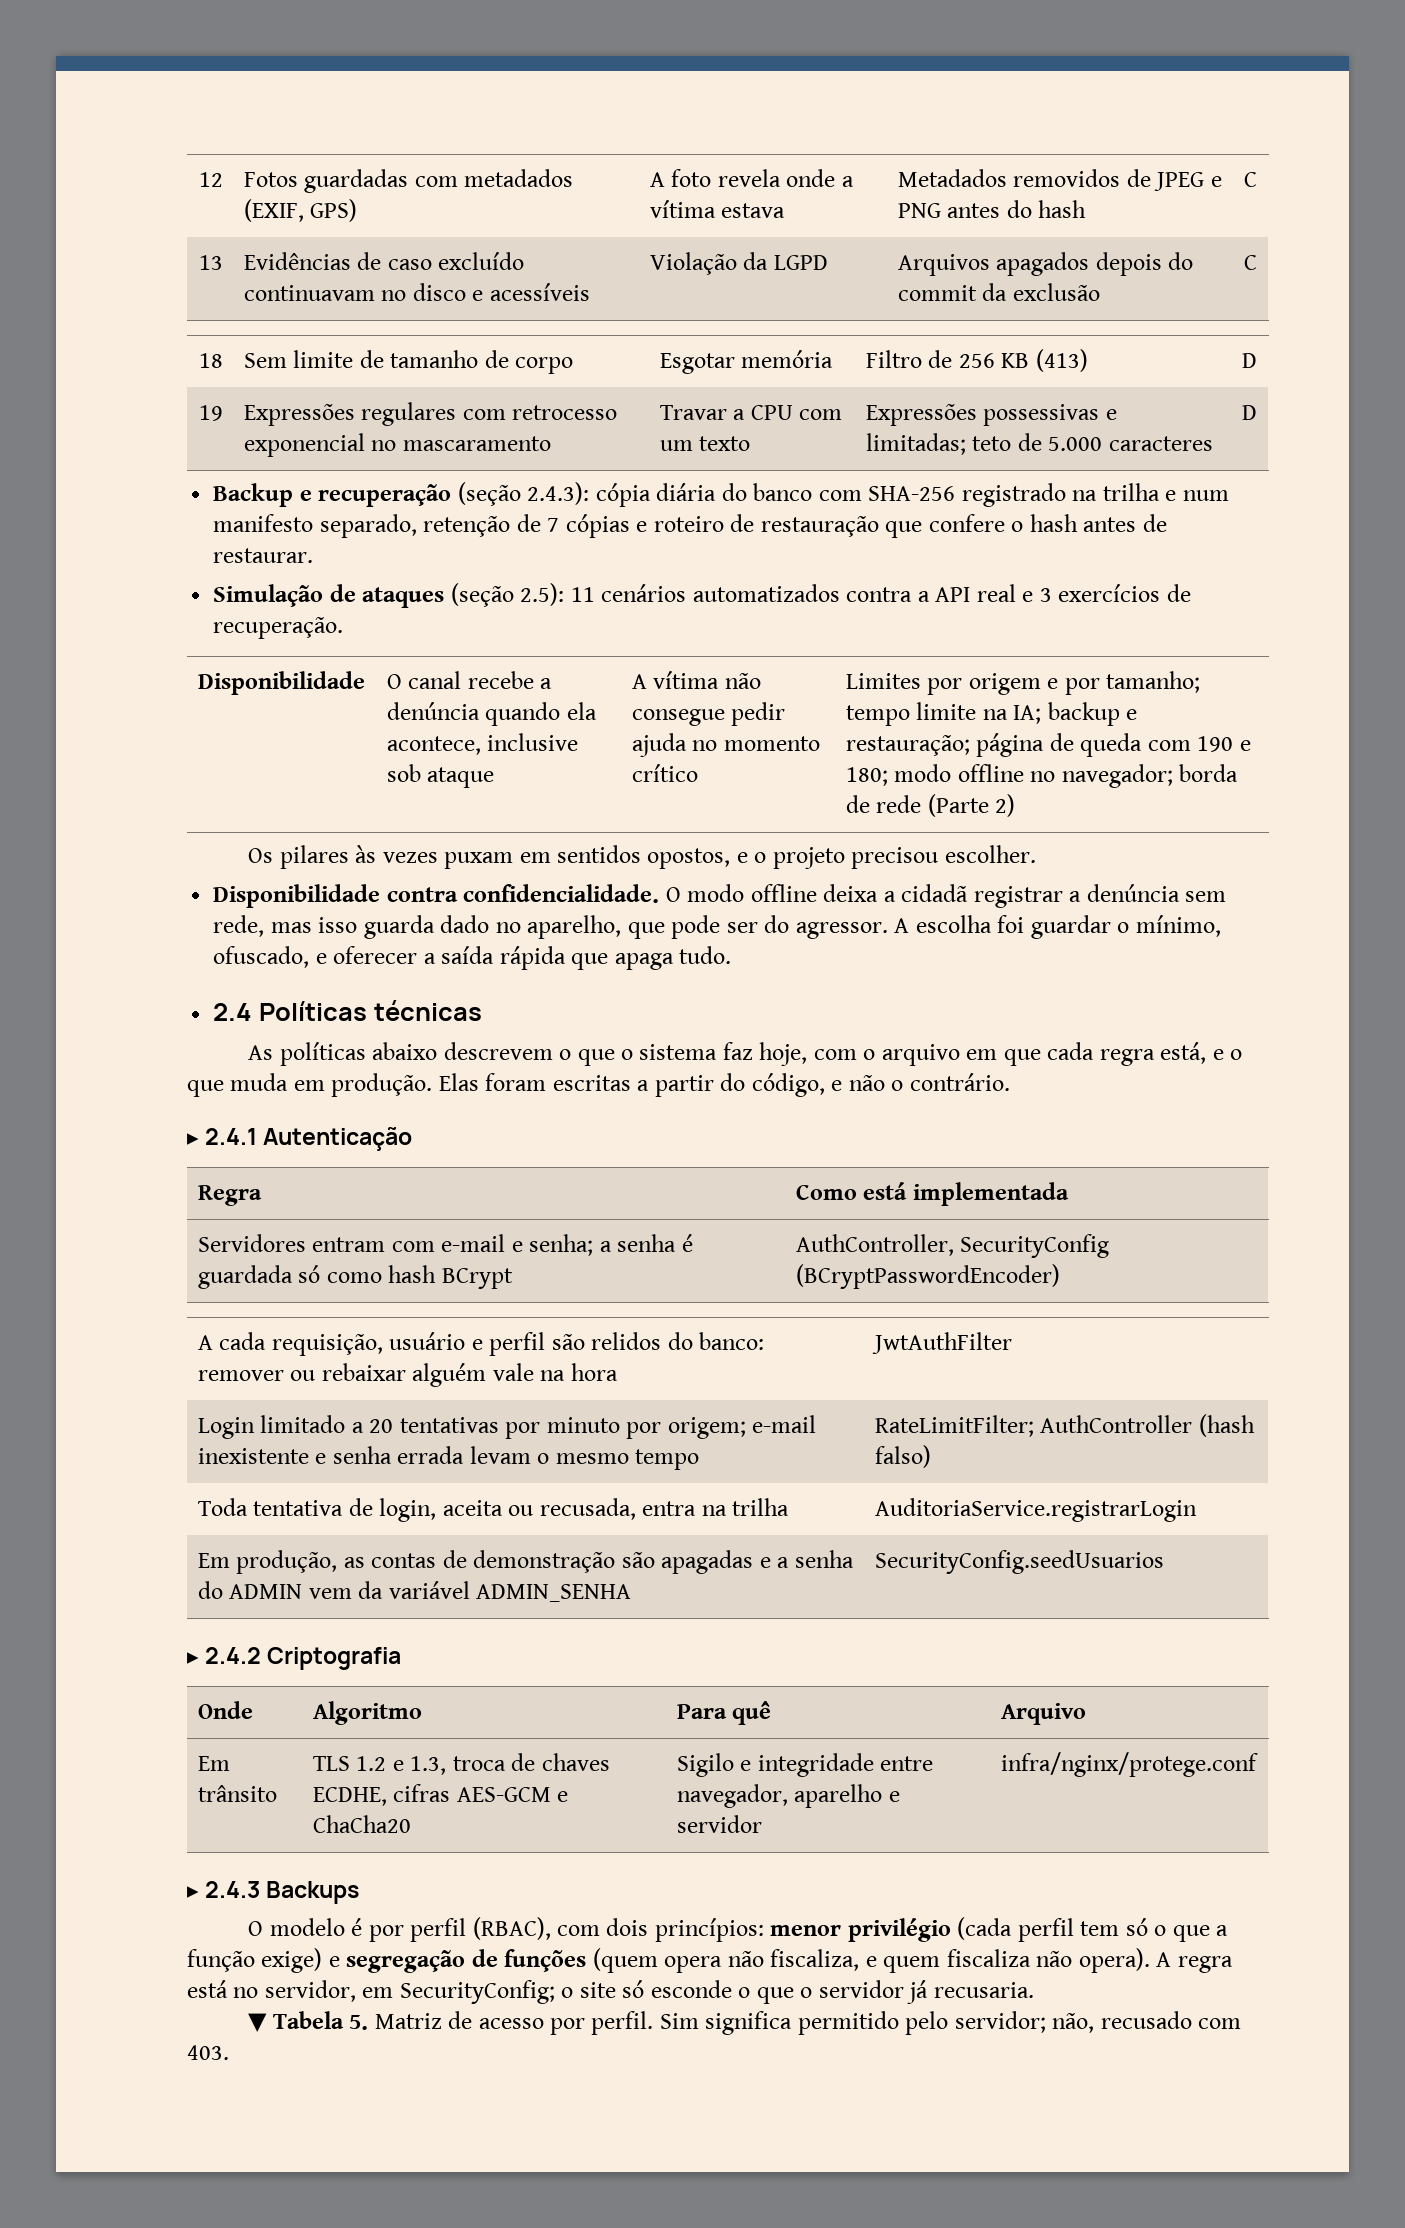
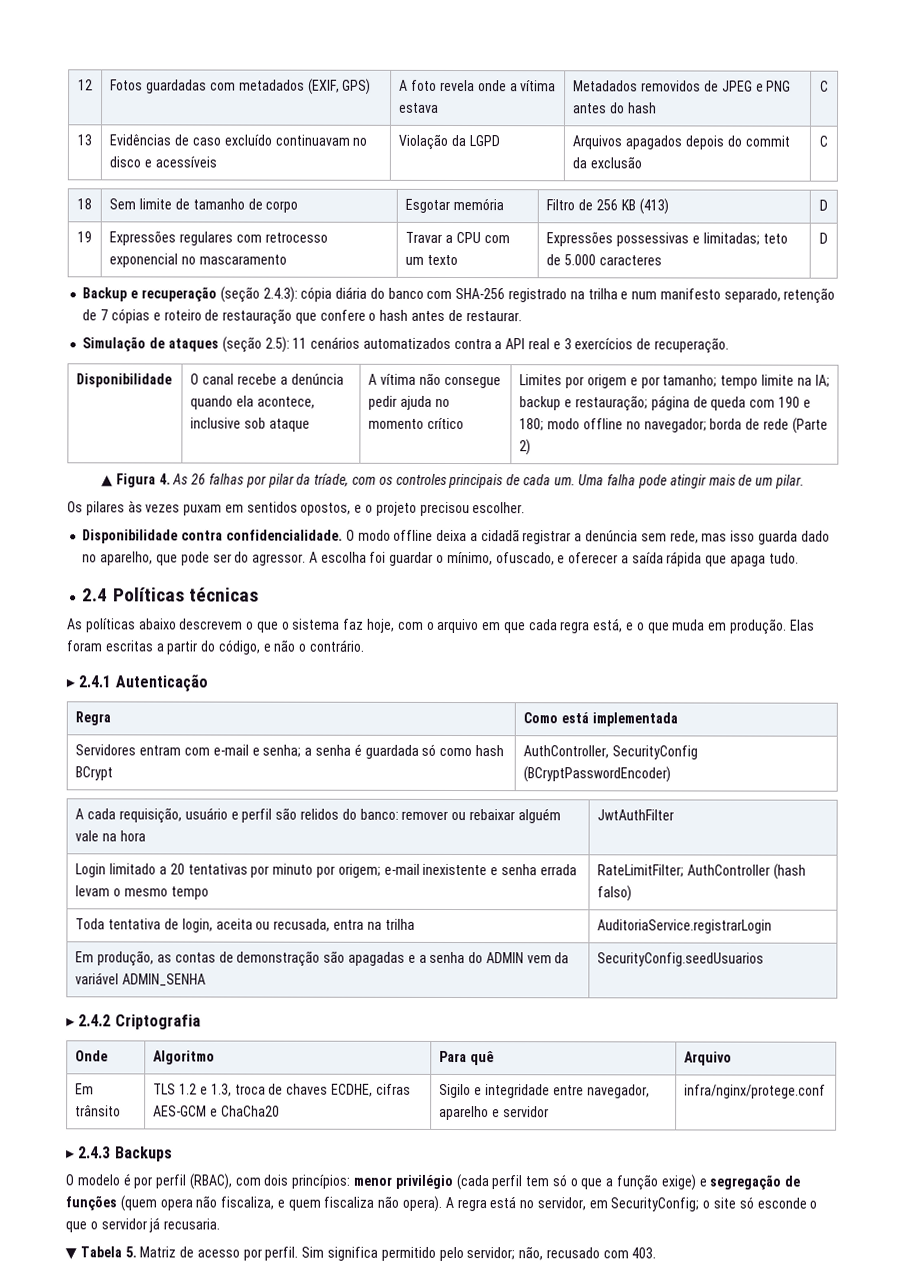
(1016, 805) none -> [101,473,805,489] // ▲ Figura 4. As 26 falhas por pilar da tríade, com os controles principais de cada um. Uma falha pode atingir mais de um pilar.

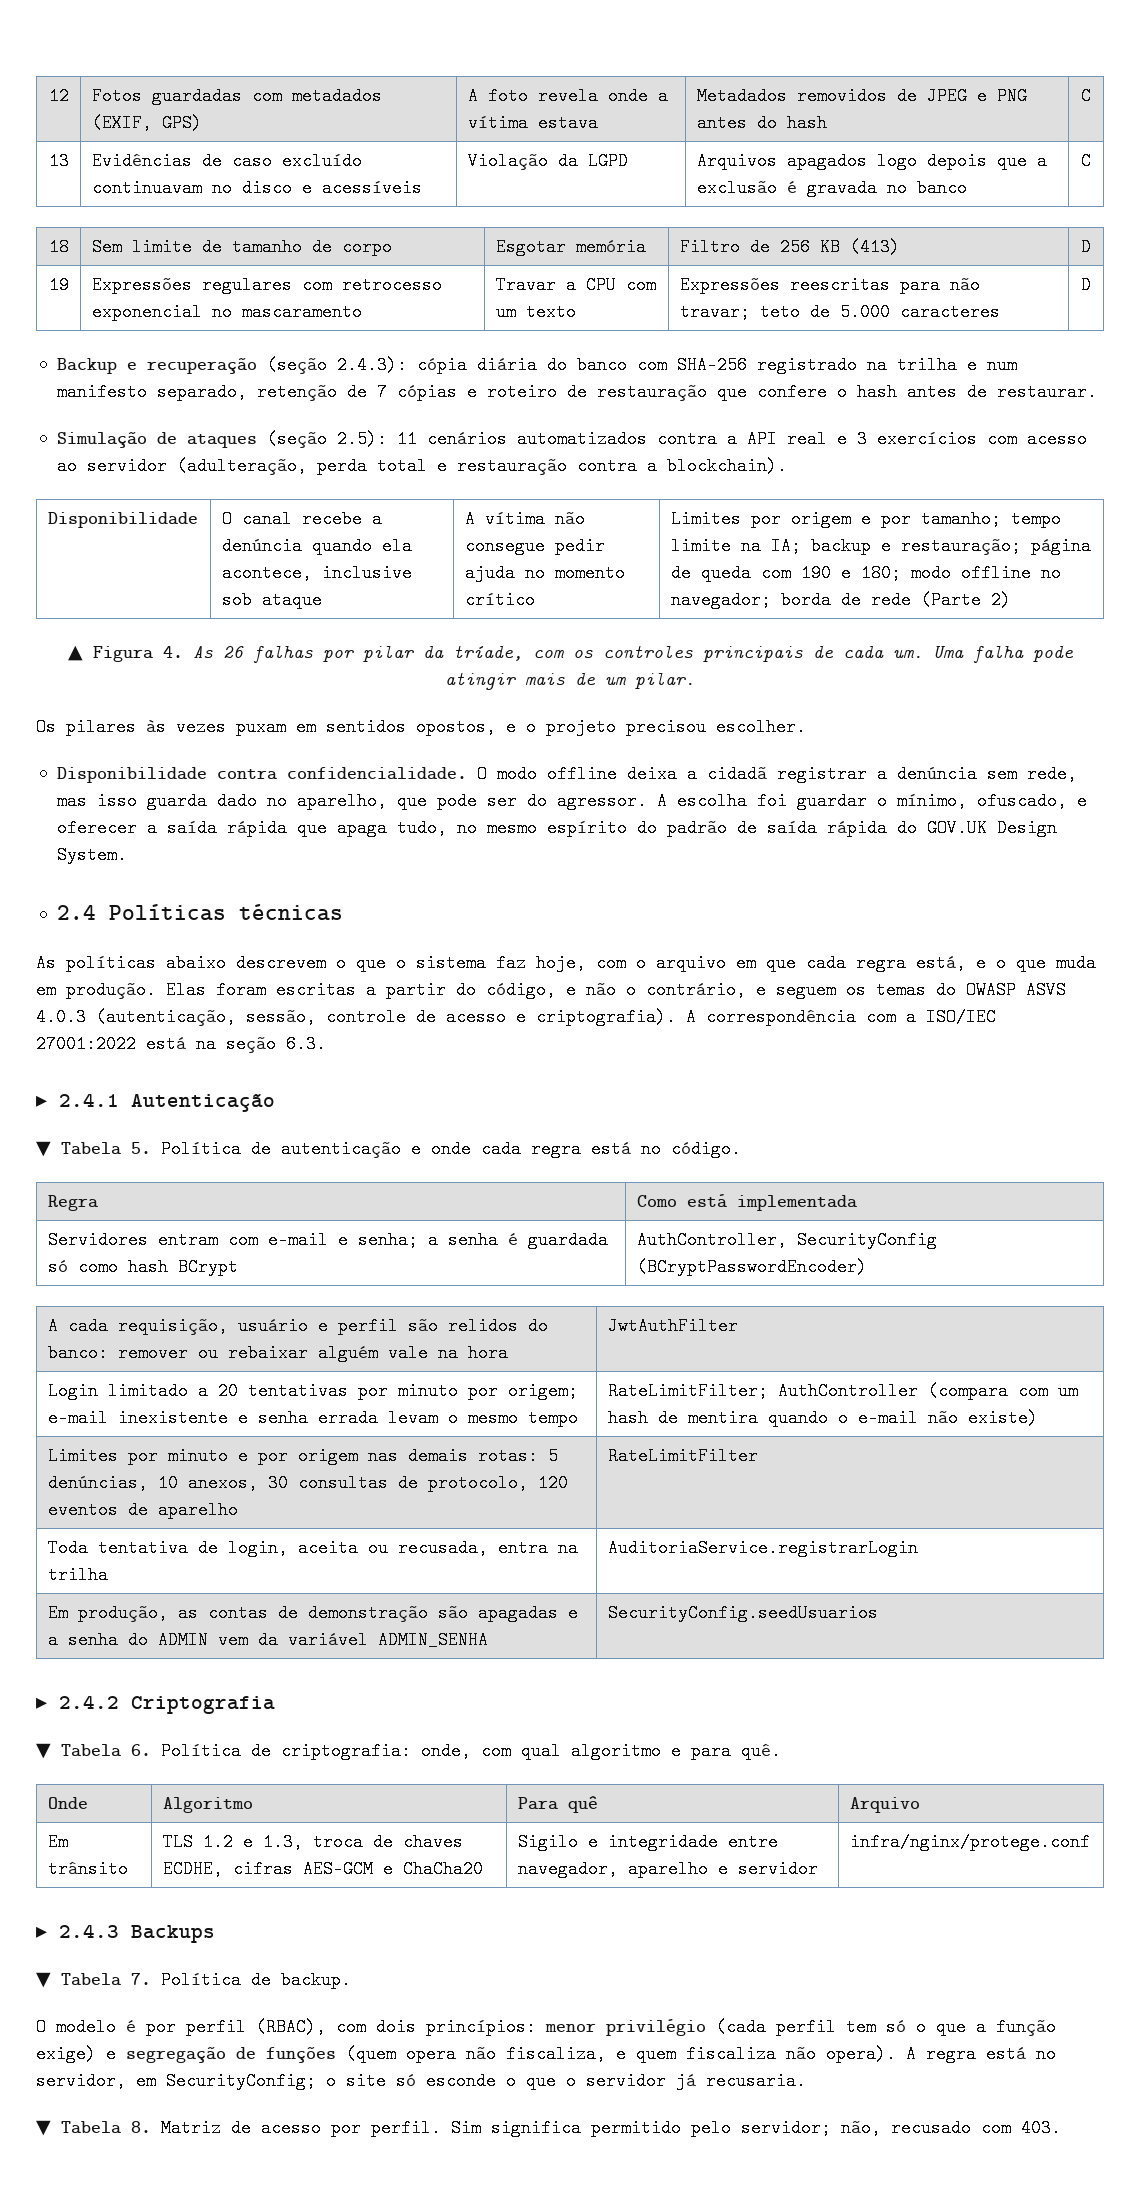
[685,135,790,150] [572,156,643,169] depois do commit da exclusão -> [876,152,1047,170] [696,179,967,197] logo depois que a exclusão é gravada no banco
[616,232,760,247] possessivas e limitadas; -> [789,276,980,294] [679,303,750,321] reescritas para não travar;
[636,337,729,354] de recuperação. -> [986,430,1087,448] [56,457,787,475] com acesso ao servidor (adulteração, perda total e restauração contra a blockchain).
[768,552,799,564] tudo. -> [396,819,1057,837] [56,846,127,864] tudo, no mesmo espírito do padrão de saída rápida do GOV.UK Design System.
[309,639,366,652] [66,674,208,692] contrário. // ▸ 2.4.1 Autenticação -> [646,981,1066,999] [36,1008,996,1026] [36,1035,326,1053] [36,1093,275,1112] [36,1140,741,1158] contrário, e seguem os temas do OWASP ASVS 4.0.3 (autenticação, sessão, controle de acesso e criptografia). A correspondência com a ISO/IEC 27001:2022 está na seção 6.3. // ▸ 2.4.1 Autenticação // ▼ Tabela 5. Política de autenticação e onde cada regra está no código.
[773,863,807,880] [597,885,633,902] (hash falso) -> [927,1382,1078,1400] [607,1409,1038,1427] [47,1447,558,1465] [47,1474,568,1492] [47,1501,238,1519] [607,1447,758,1465] (compara com um hash de mentira quando o e-mail não existe) // Limites por minuto e por origem nas demais rotas: 5 denúncias, 10 anexos, 30 consultas de protocolo, 120 eventos de aparelho | RateLimitFilter
(201, 1022) none -> [36,1742,781,1760] // ▼ Tabela 6. Política de criptografia: onde, com qual algoritmo e para quê.
(173, 1154) none -> [36,1971,351,1989] // ▼ Tabela 7. Política de backup.
[124,1246,137,1258] 5. -> [131,2121,151,2133] 8.

